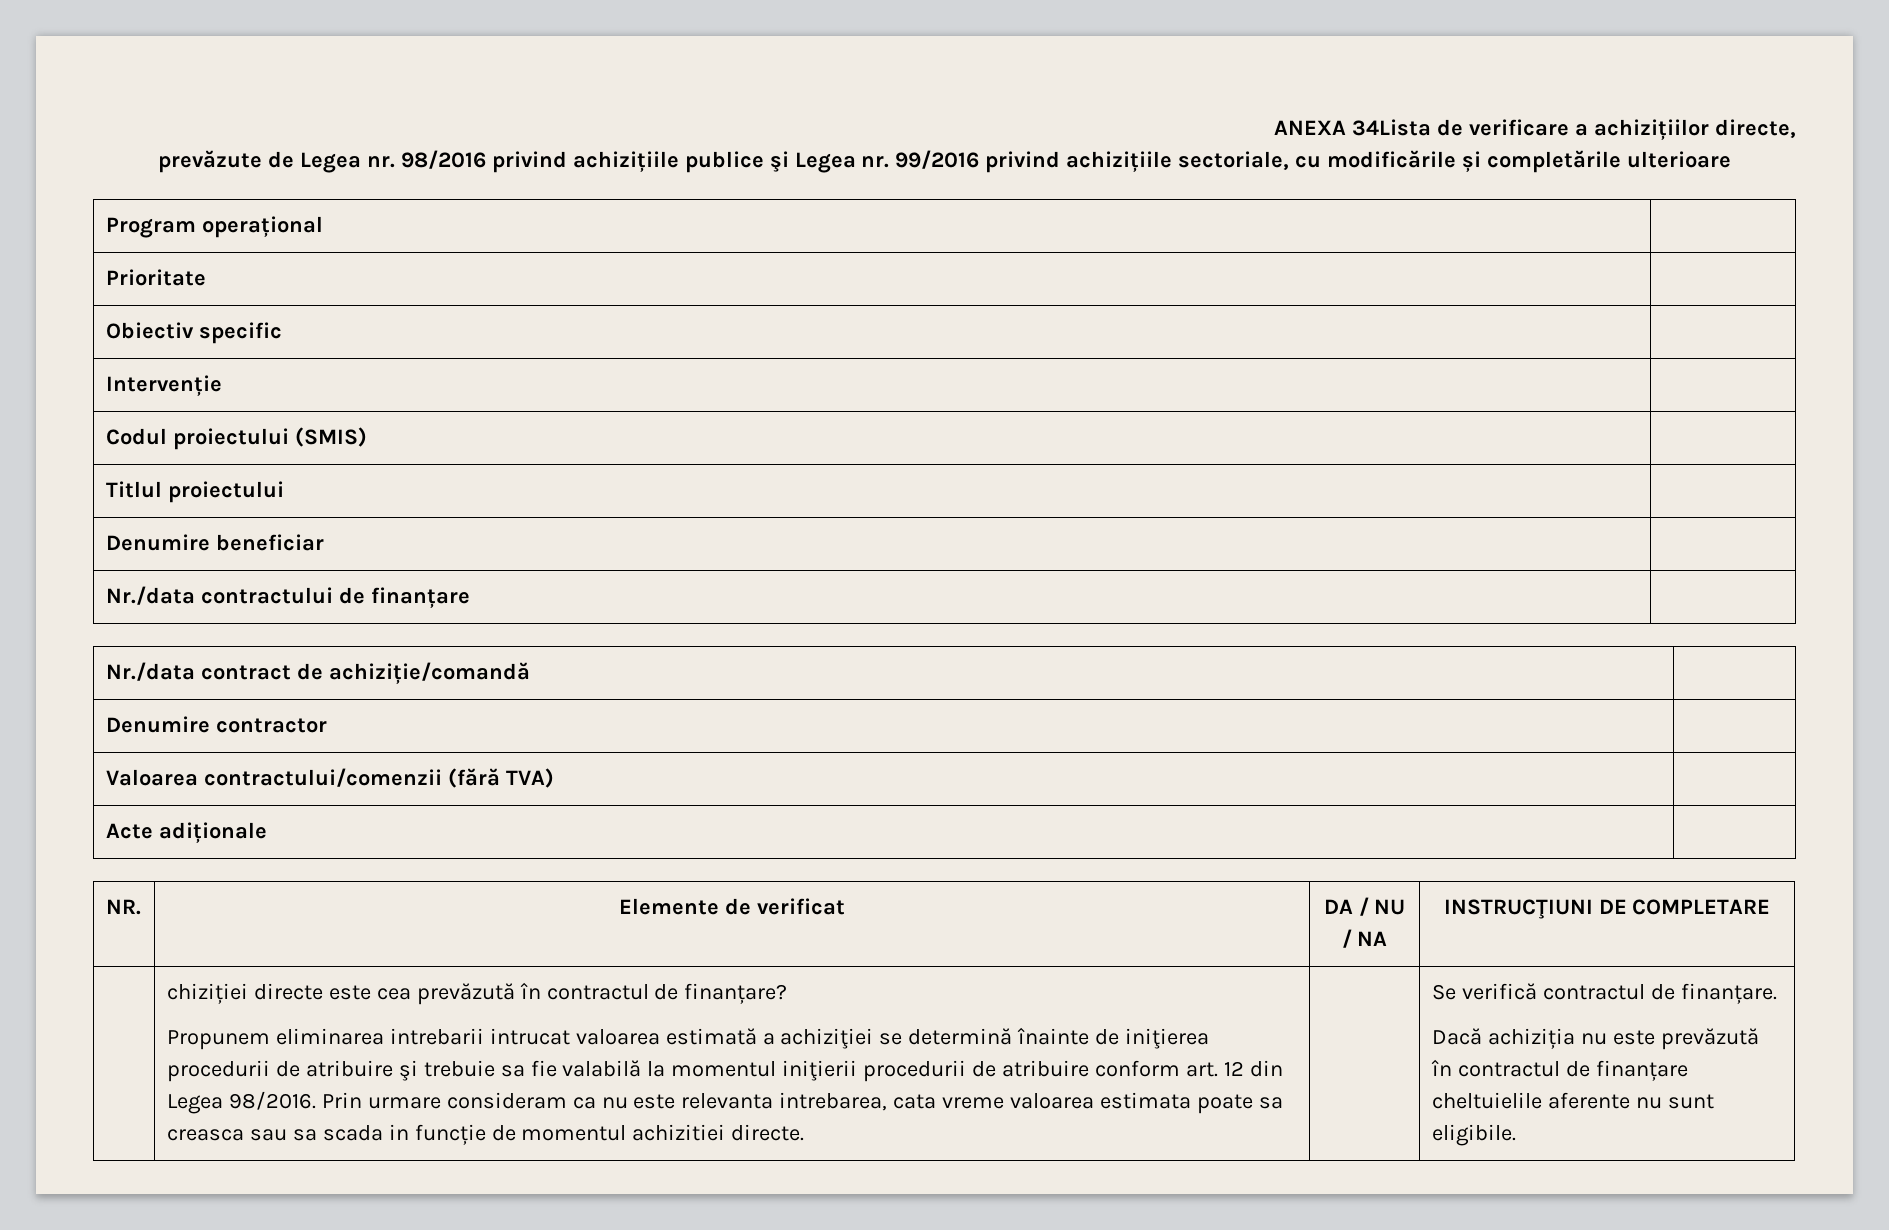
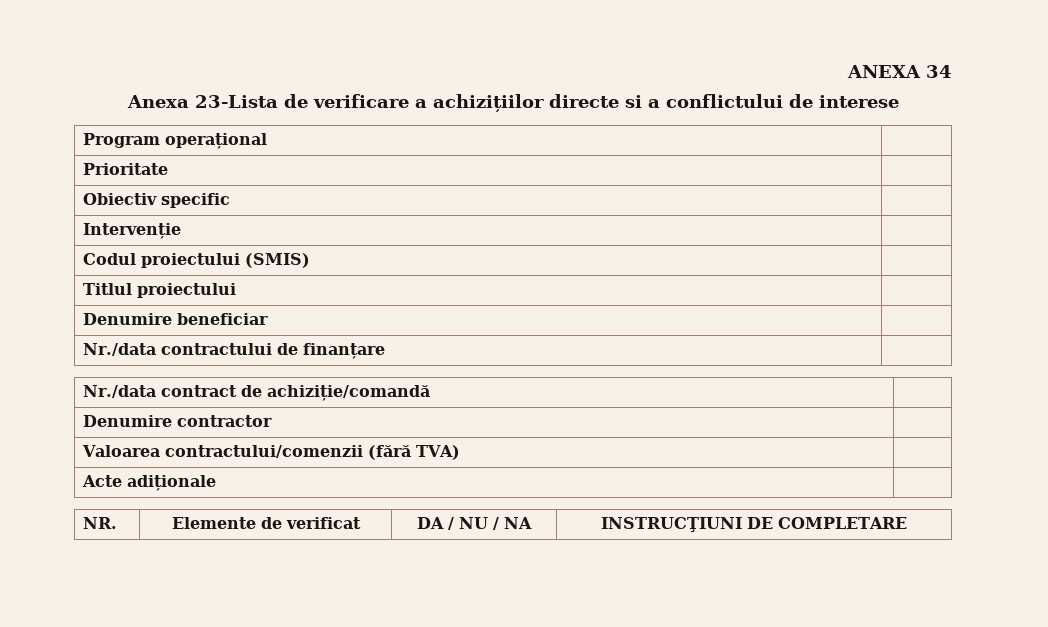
[1352,119,1432,136] 34Lista -> [926,65,952,78] [126,95,278,108] 34 // Anexa 23-Lista
[1715,119,1797,138] [158,150,1731,173] directe, // prevăzute de Legea nr. 98/2016 privind achizițiile publice şi Legea nr. 99/2016 privind achizițiile sectoriale, cu modificările și completările ulterioare -> [548,94,899,108] directe si a conflictului de interese
[166,982,788,1005] [166,1027,1210,1050] [166,1060,1283,1082] [166,1091,1284,1114] [166,1124,805,1145] [1431,983,1777,1004] [1431,1028,1759,1050] [1430,1059,1688,1081] [1431,1092,1714,1109] [1431,1124,1516,1146] // | chiziției directe este cea prevăzută în contractul de finanțare? // Propunem eliminarea intrebarii intrucat valoarea estimată a achiziţiei se determină înainte de iniţierea procedurii de atribuire şi trebuie sa fie valabilă la momentul iniţierii procedurii de atribuire conform art. 12 din Legea 98/2016. Prin urmare consideram ca nu este relevanta intrebarea, cata vreme valoarea estimata poate sa creasca sau sa scada in funcție de momentul achizitiei directe. | | Se verifică contractul de finanțare. // Dacă achiziția nu este prevăzută în contractul de finanțare cheltuielile aferente nu sunt eligibile. -> (908, 523) none

